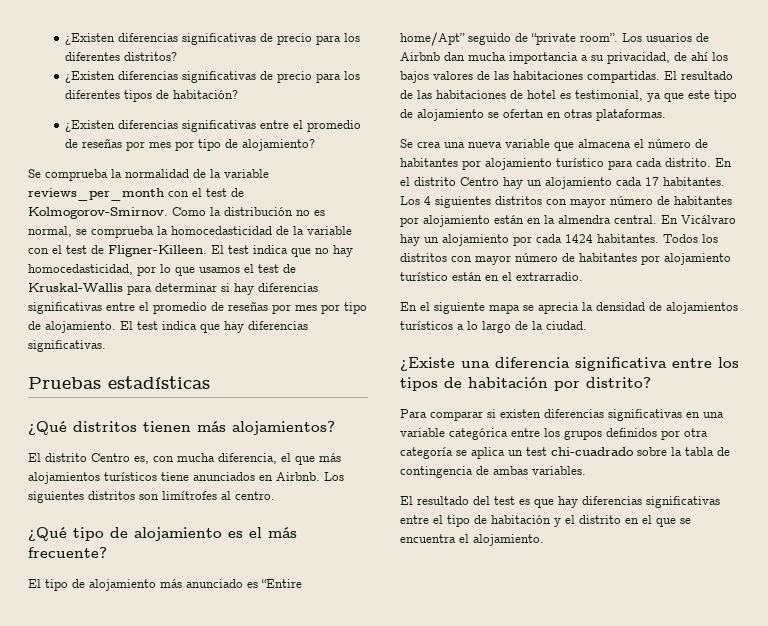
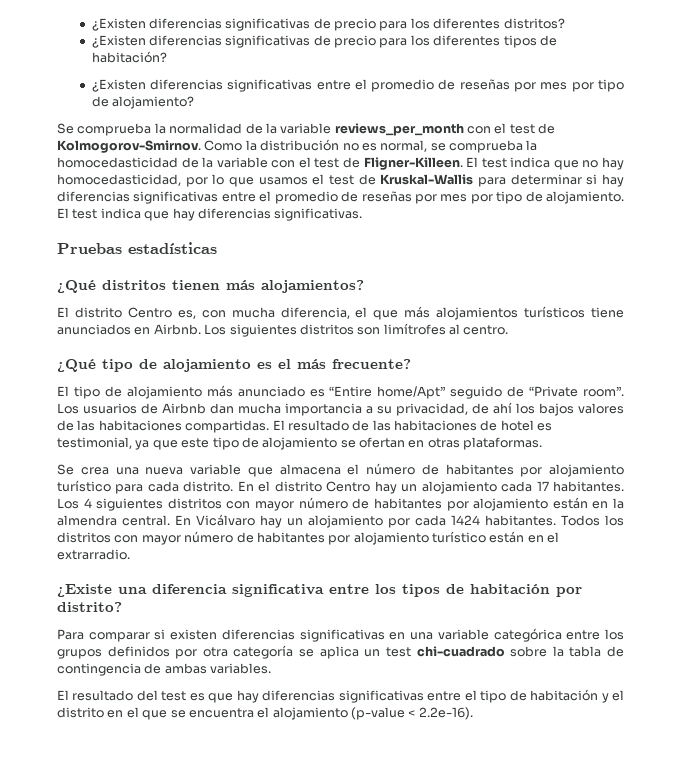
[531,33,576,45] “private -> [529,386,579,397] “Private
[400,302,738,314] [400,321,587,333] // En el siguiente mapa se aprecia la densidad de alojamientos turísticos a lo largo de la ciudad. -> (130, 554) none
[473,534,544,546] alojamiento. -> [272,707,473,720] alojamiento (p-value < 2.2e-16).

